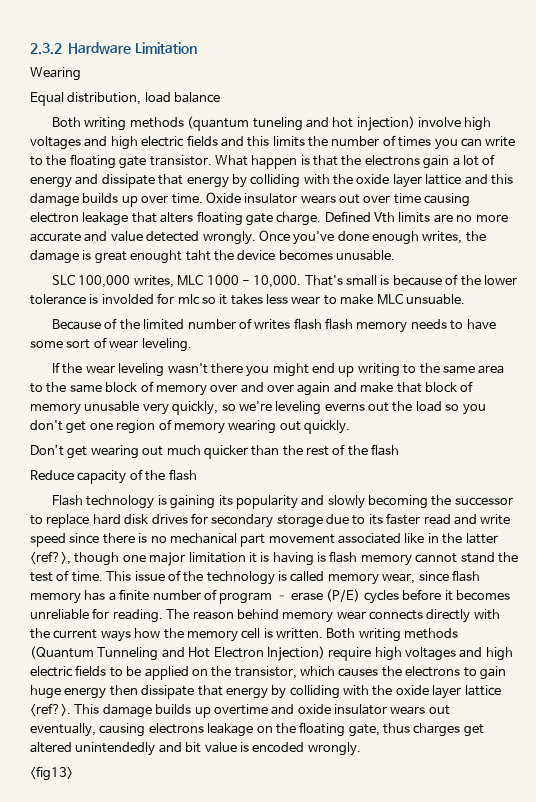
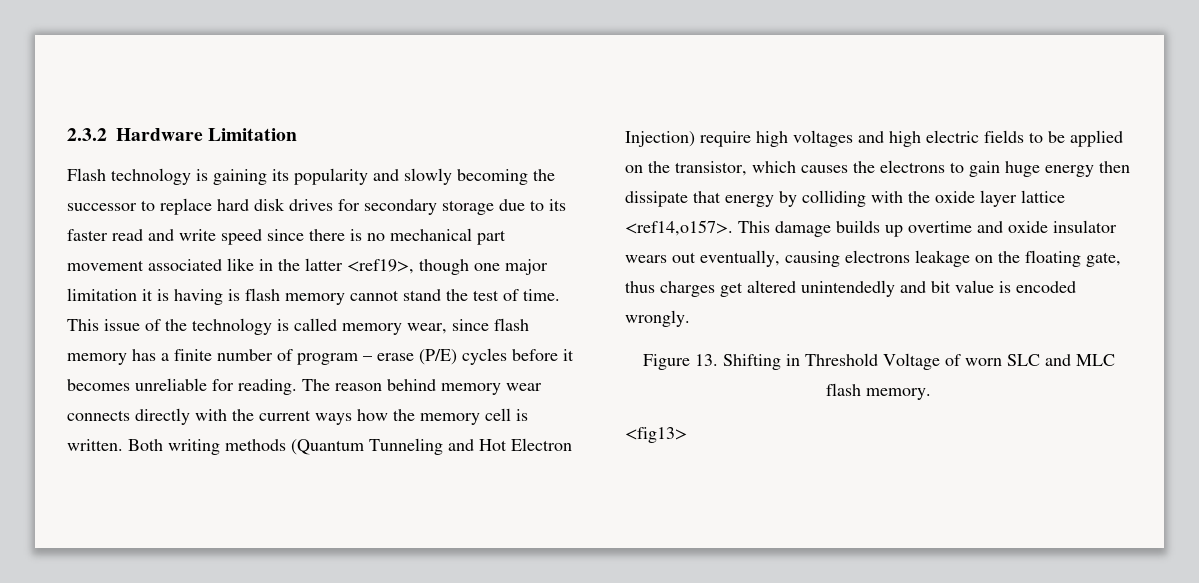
[30,67,81,81] [30,92,221,106] [52,116,492,131] [30,135,516,150] [30,154,496,169] [30,174,513,188] [30,192,471,207] [30,211,508,226] [30,230,486,245] [30,250,395,264] [52,274,517,288] [30,293,465,305] [52,318,496,333] [30,337,192,352] [52,362,505,377] [30,381,474,396] [30,401,486,415] [30,419,350,434] [30,444,400,459] [30,469,197,484] // Wearing // Equal distribution, load balance // Both writing methods (quantum tuneling and hot injection) involve high voltages and high electric fields and this limits the number of times you can write to the floating gate transistor. What happen is that the electrons gain a lot of energy and dissipate that energy by colliding with the oxide layer lattice and this damage builds up over time. Oxide insulator wears out over time causing electron leakage that alters floating gate charge. Defined Vth limits are no more accurate and value detected wrongly. Once you've done enough writes, the damage is great enought taht the device becomes unusable. // SLC 100,000 writes, MLC 1000 - 10,000. That's small is because of the lower tolerance is involded for mlc so it takes less wear to make MLC unsuable. // Because of the limited number of writes flash flash memory needs to have some sort of wear leveling. // If the wear leveling wasn't there you might end up writing to the same area to the same block of memory over and over again and make that block of memory unusable very quickly, so we're leveling everns out the load so you don't get one region of memory wearing out quickly. // Don’t get wearing out much quicker than the rest of the flash // Reduce capacity of the flash -> (298, 134) none
[30,551,71,565] <ref?>, -> [347,259,414,274] <ref19>,
[30,703,71,717] <ref?>. -> [625,220,733,236] <ref14,o157>.
(361, 749) none -> [642,353,1115,370] [826,383,931,400] // Figure 13. Shifting in Threshold Voltage of worn SLC and MLC flash memory.

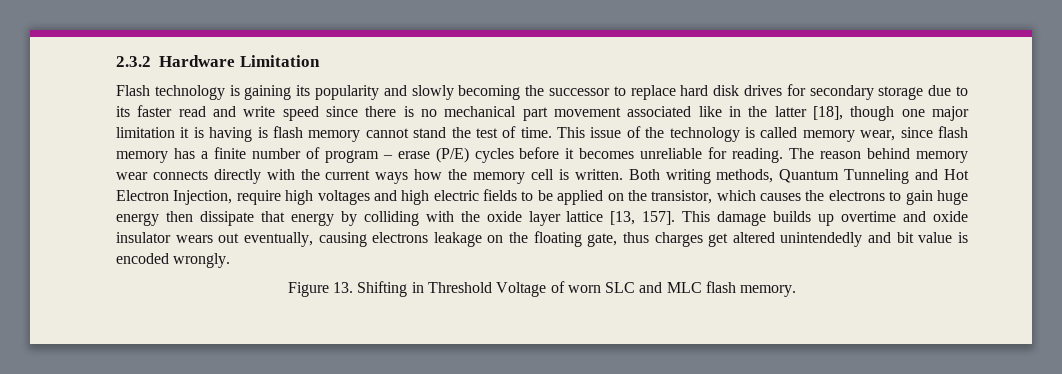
[347,259,414,274] <ref19>, -> [813,106,844,120] [18],
[225,439,364,455] methods (Quantum -> [716,169,840,183] methods, Quantum
[625,131,695,147] Injection) -> [173,190,233,205] Injection,
[625,220,733,236] <ref14,o157>. -> [610,211,676,225] [13, 157].
[625,427,687,443] // <fig13> -> (797, 291) none

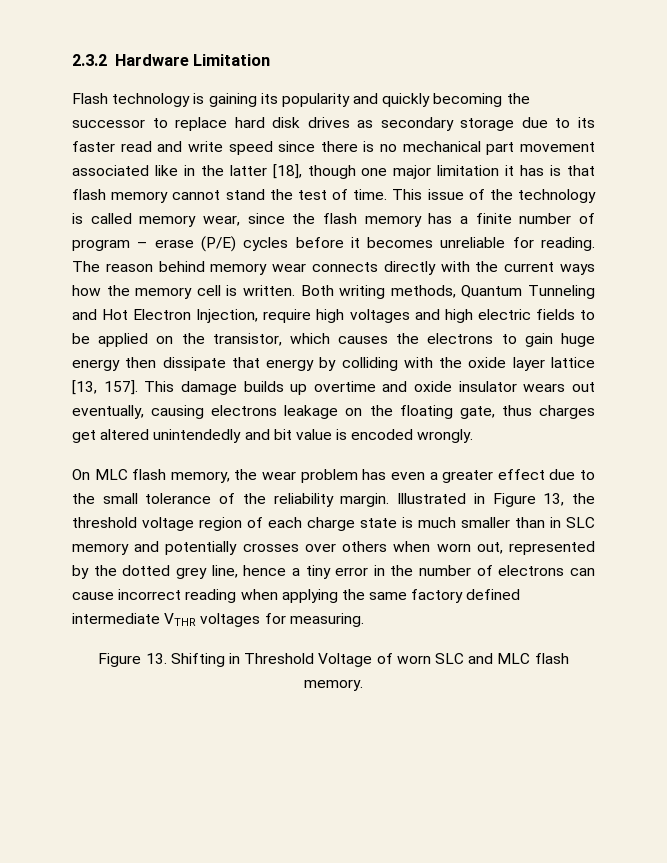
[411,85,454,100] slowly -> [382,93,431,107] quickly
[786,84,806,96] for -> [357,120,374,128] as
[193,127,268,142] is having is -> [520,165,595,176] has is that
(933, 132) none -> [292,213,316,224] the
(231, 260) none -> [72,469,596,483] [72,493,596,507] [72,517,595,531] [72,541,595,555] [72,565,596,579] [72,589,521,603] [72,613,364,627] // On MLC flash memory, the wear problem has even a greater effect due to the small tolerance of the reliability margin. Illustrated in Figure 13, the threshold voltage region of each charge state is much smaller than in SLC memory and potentially crosses over others when worn out, represented by the dotted grey line, hence a tiny error in the number of electrons can cause incorrect reading when applying the same factory defined intermediate VTHR voltages for measuring.

